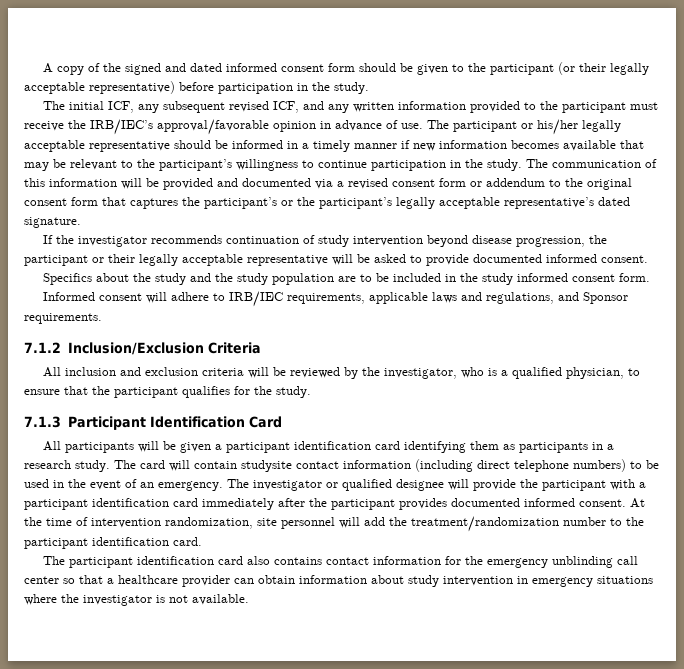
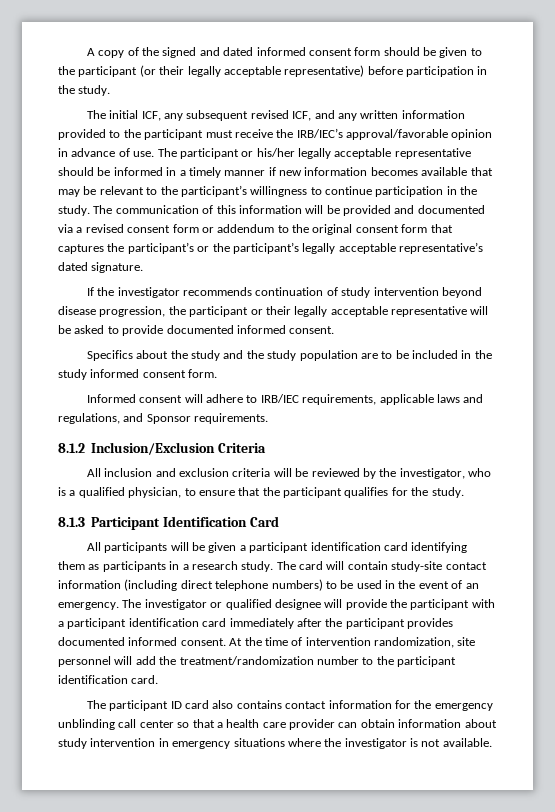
[24,342,61,353] 7.1.2 -> [58,443,85,453] 8.1.2
[24,416,61,428] 7.1.3 -> [58,517,85,527] 8.1.3
[241,460,292,472] studysite -> [391,561,443,572] study-site
[136,556,214,565] identification -> [170,701,182,709] ID
[118,575,178,584] healthcare -> [226,719,286,728] health care

